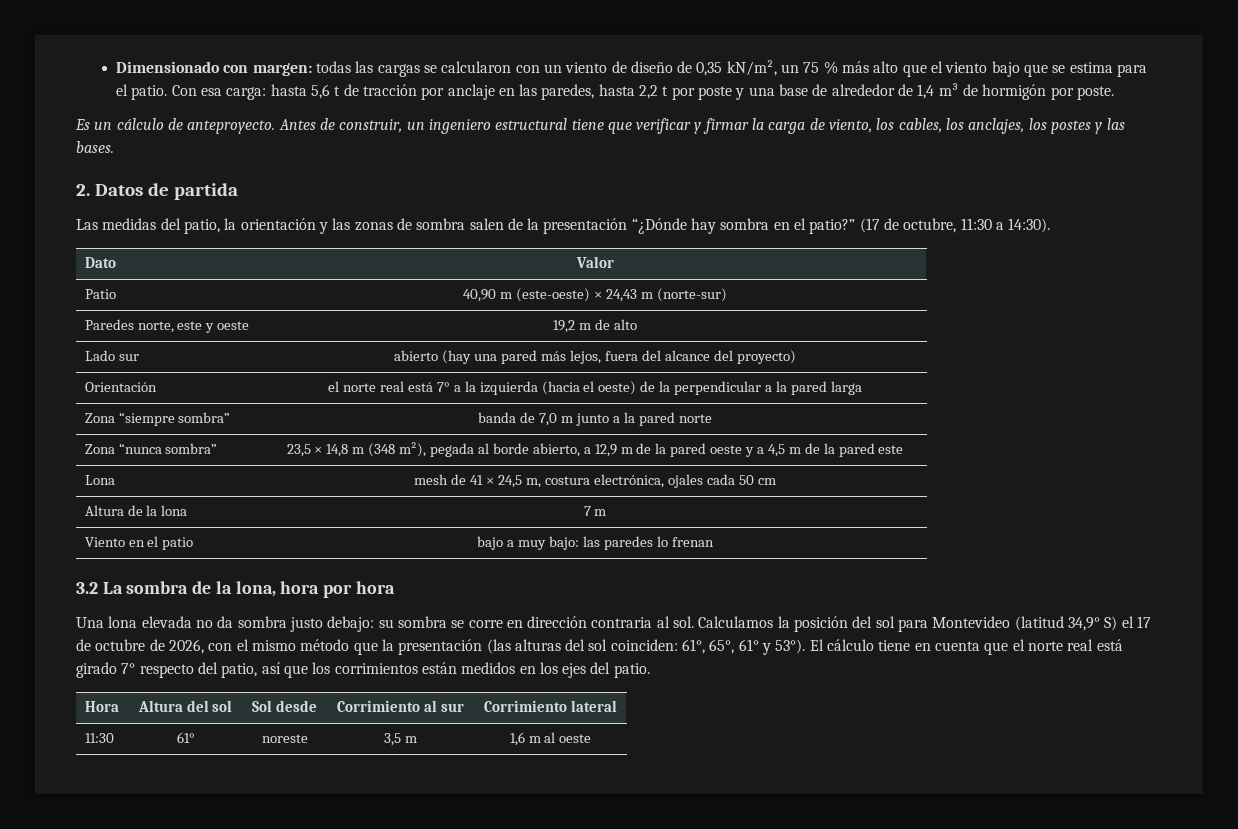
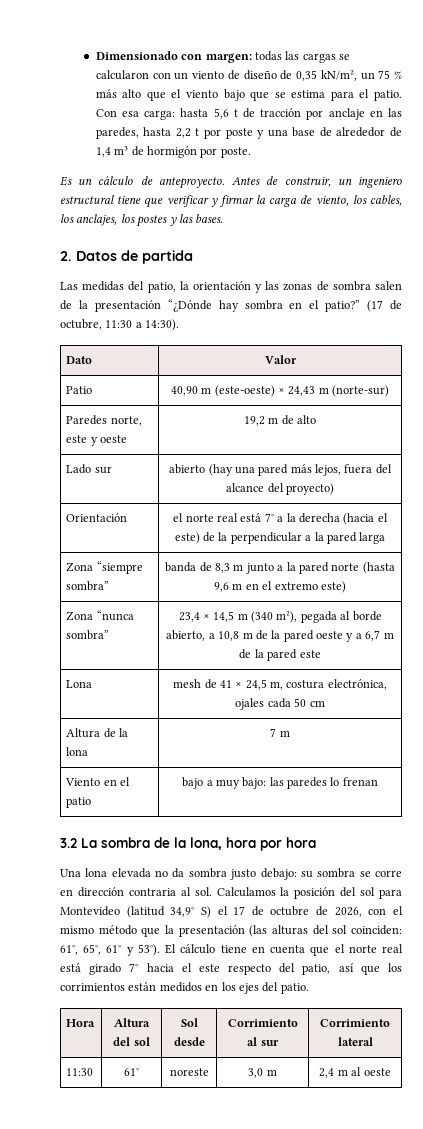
[479,381,538,395] izquierda -> [298,513,340,523] derecha
[598,381,637,395] oeste) -> [174,532,200,544] este)
[539,413,558,426] 7,0 -> [215,563,231,573] 8,3
[84,443,218,454] [286,443,396,457] // Zona “nunca sombra” | 23,5 × 14,8 m (348 -> [362,562,395,574] [214,581,346,593] [66,610,134,621] [66,630,110,640] [178,611,273,623] (hasta 9,6 m en el extremo este) // Zona “nunca sombra” | 23,4 × 14,5 m (340
[594,444,617,457] 12,9 -> [218,631,240,641] 10,8
[767,444,785,457] 4,5 -> [365,630,381,641] 6,7
(136, 668) none -> [146,963,220,972] hacia el este
[384,733,402,746] 3,5 -> [248,1068,264,1078] 3,0
[509,732,525,746] 1,6 -> [319,1068,335,1078] 2,4

